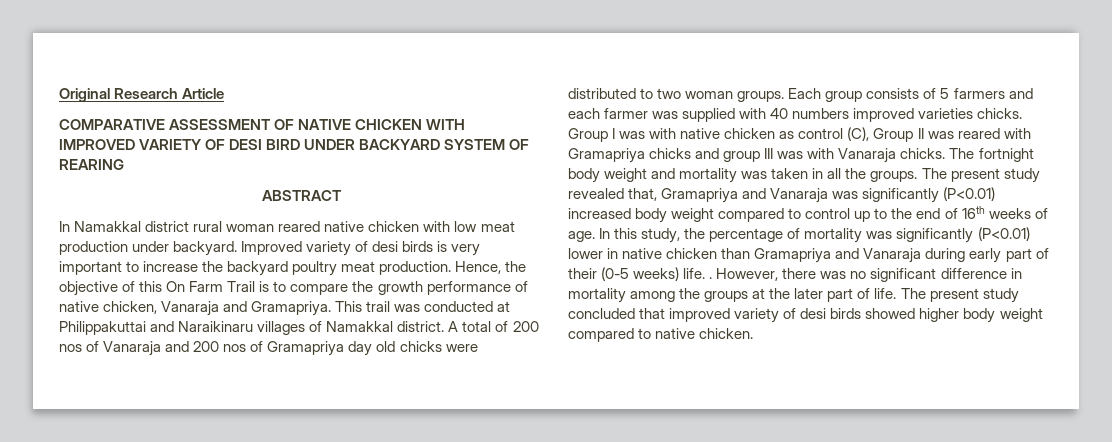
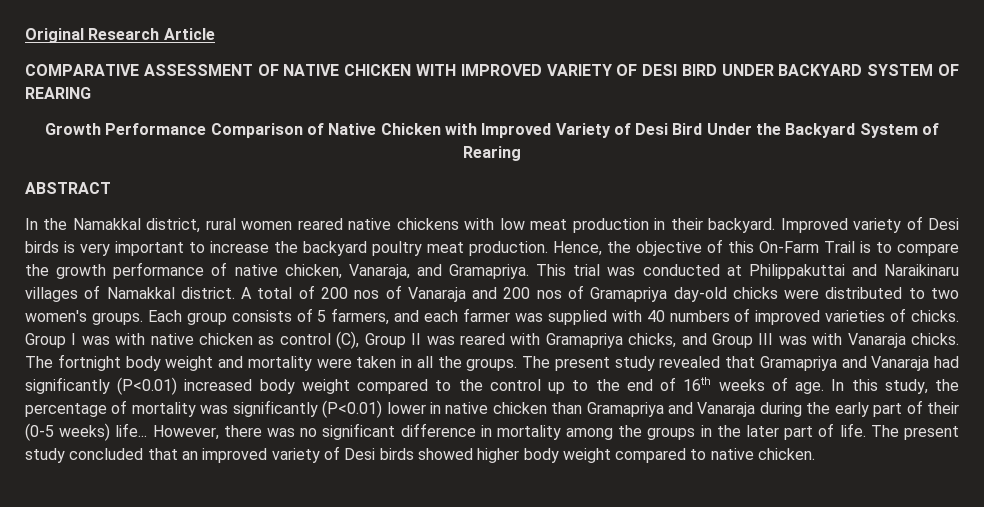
[262,190,342,201] [59,221,275,232] ABSTRACT // In Namakkal district rural woman -> [44,123,940,138] [463,146,521,161] [25,182,111,194] [25,218,293,233] Growth Performance Comparison of Native Chicken with Improved Variety of Desi Bird Under the Backyard System of Rearing // ABSTRACT // In the Namakkal district, rural women
[368,221,420,232] chicken -> [396,218,459,230] chickens
[132,241,170,252] under -> [654,218,703,230] in their
[372,241,399,252] desi -> [928,218,960,230] Desi
[166,281,224,292] On Farm -> [759,241,819,253] On-Farm
[161,301,220,316] Vanaraja -> [348,264,410,279] Vanaraja,
[366,301,391,312] trail -> [573,264,601,276] trial
[348,341,396,356] day old -> [673,287,727,302] day-old
[685,91,734,99] woman -> [25,310,87,322] women's
[953,88,1005,99] farmers -> [331,308,390,325] farmers,
(850, 113) none -> [734,308,751,322] of
(974, 113) none -> [890,308,907,322] of
[649,148,761,162] chicks and group -> [628,333,753,348] chicks, and Group
[741,171,768,179] was -> [316,358,352,368] were
[628,188,859,203] that, Gramapriya and Vanaraja was -> [725,356,959,371] that Gramapriya and Vanaraja had
(802, 213) none -> [458,379,483,391] the
(966, 255) none -> [806,402,831,414] the
[683,268,713,279] life. . -> [115,423,148,437] life...
[752,288,766,299] at -> [700,425,712,437] in
(666, 313) none -> [181,451,198,460] an
[800,308,827,319] desi -> [344,448,376,460] Desi

